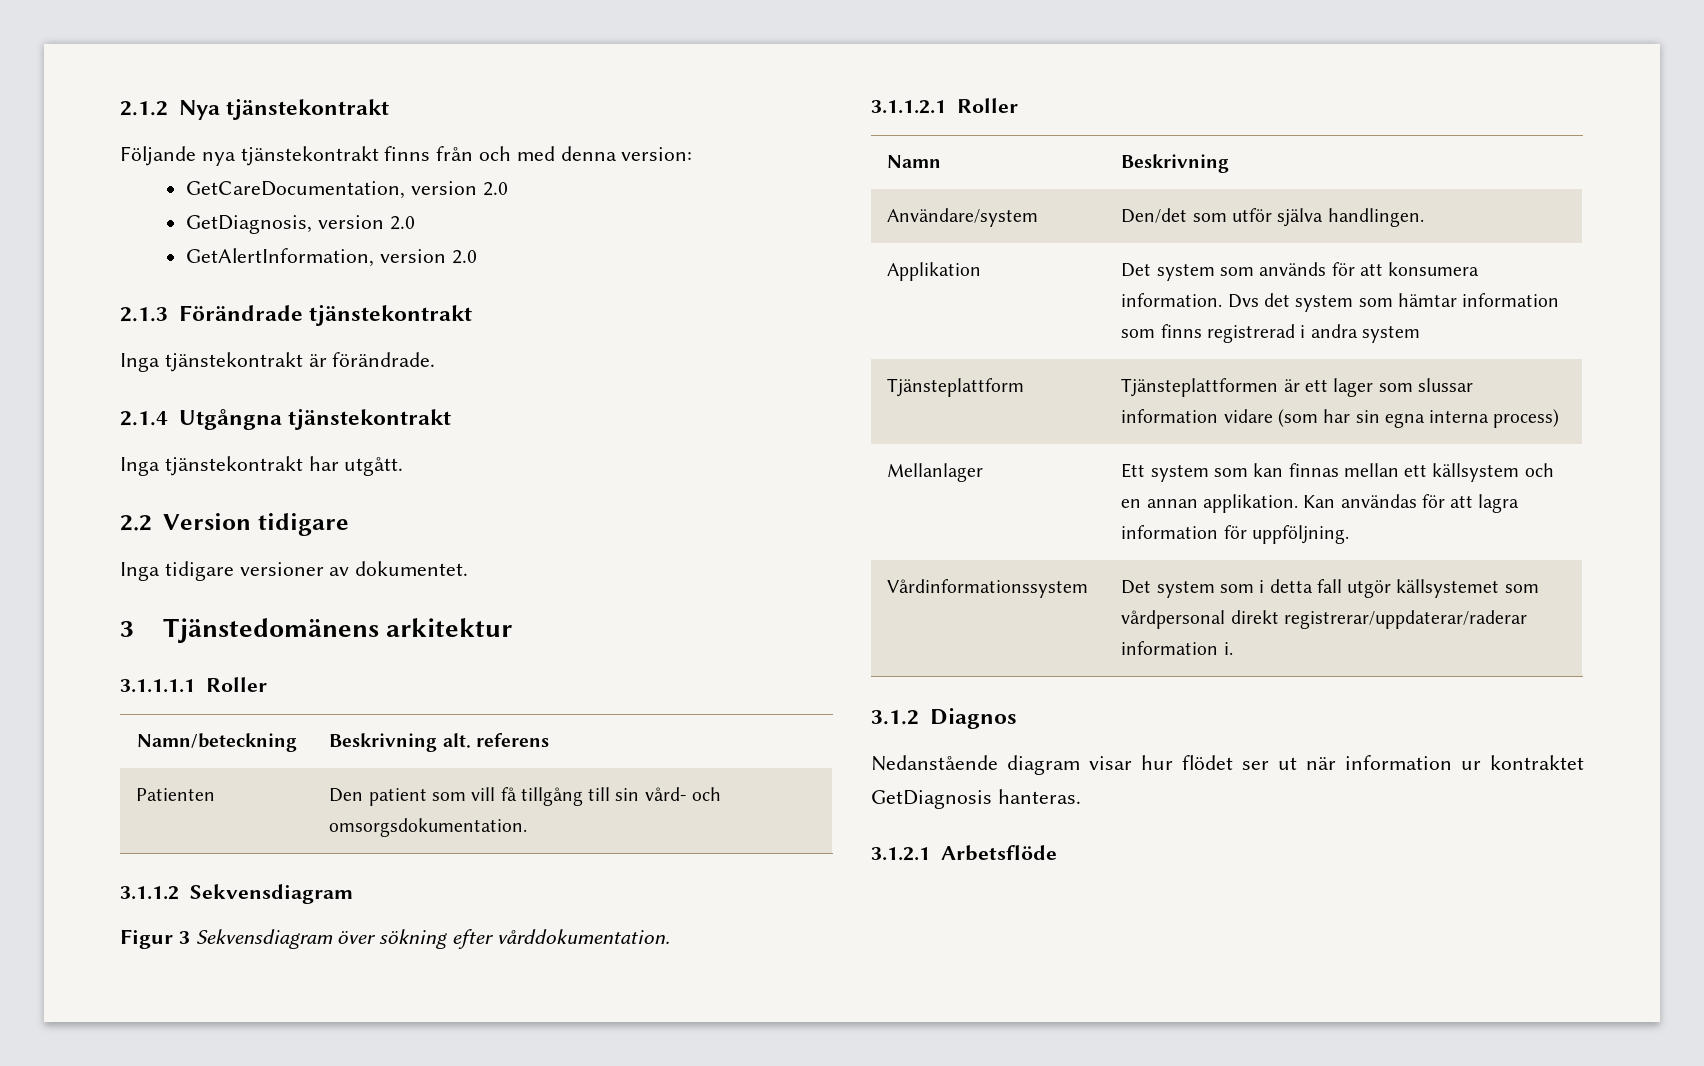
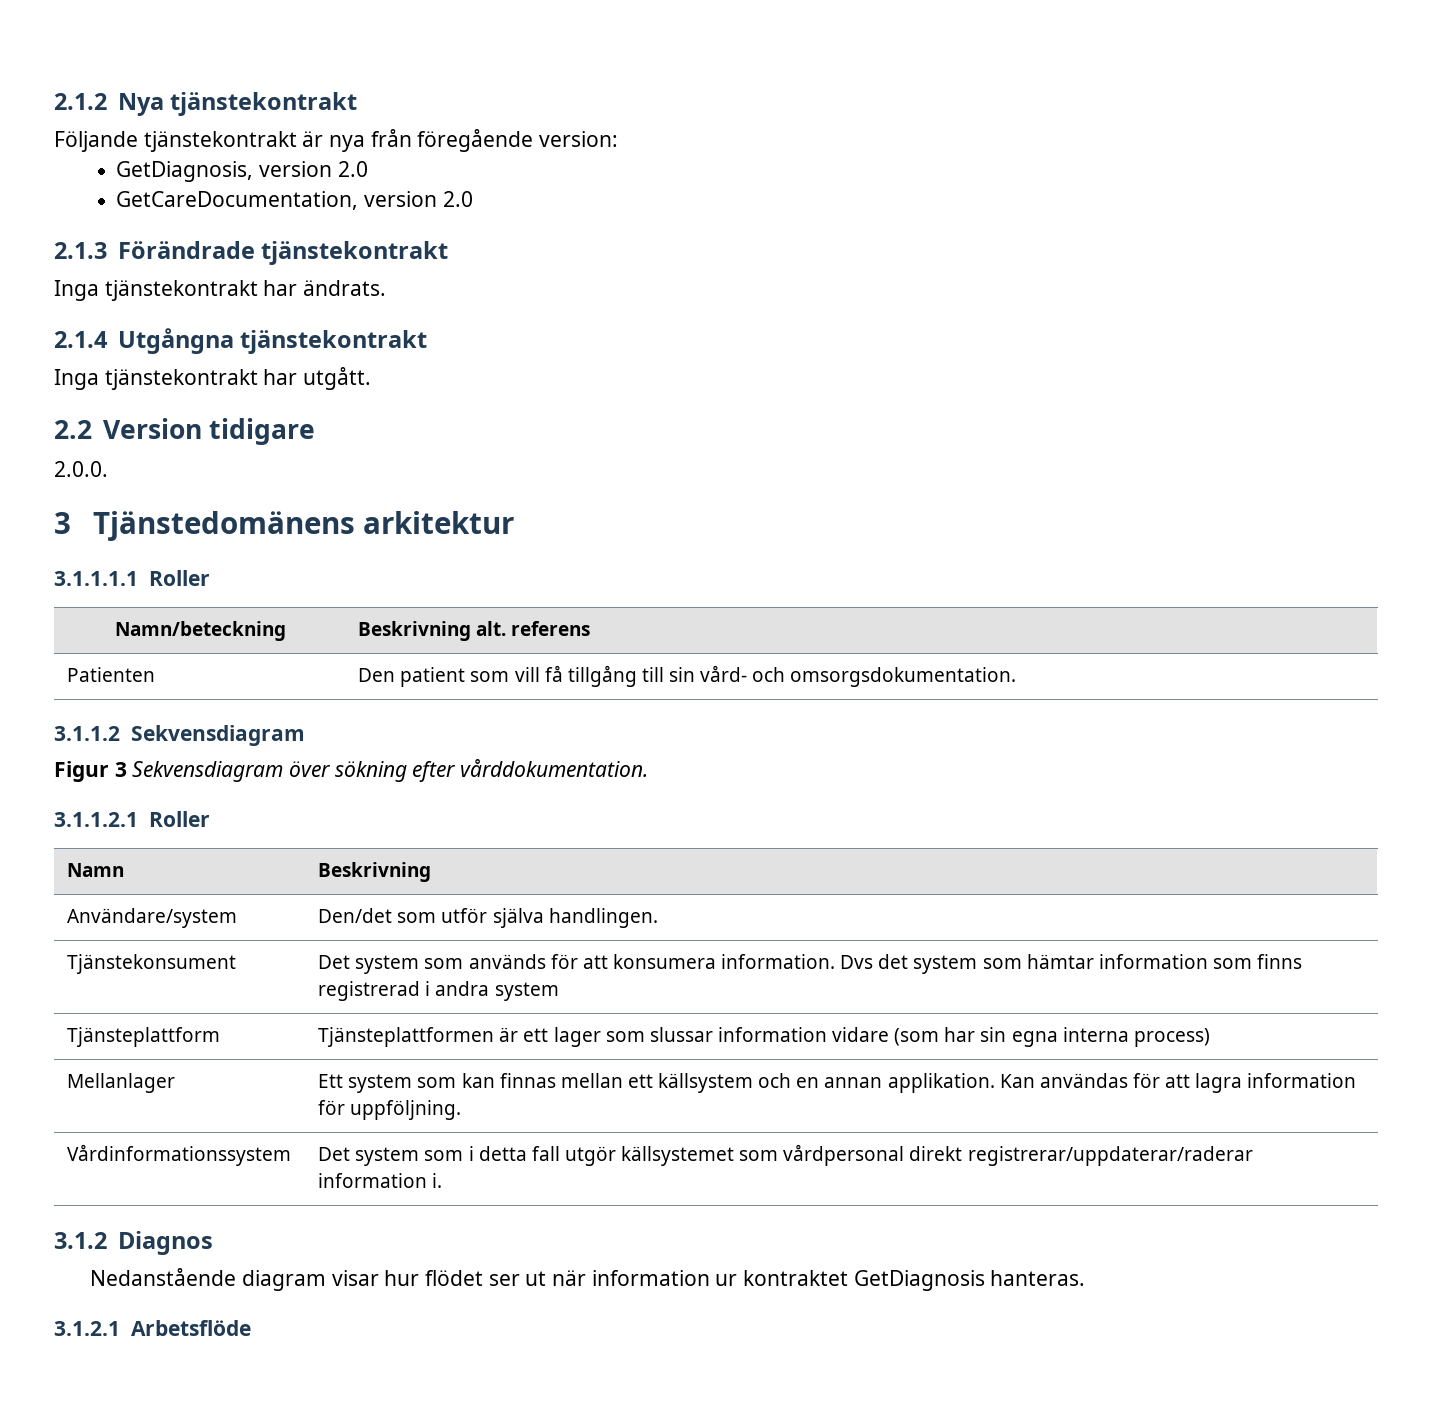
[201,146,693,166] [186,181,509,199] nya tjänstekontrakt finns från och med denna version: // GetCareDocumentation, version 2.0 -> [143,129,619,152] tjänstekontrakt är nya från föregående version:
[186,248,375,267] GetAlertInformation, -> [116,191,359,210] GetCareDocumentation,
[308,352,436,367] är förändrade. -> [263,280,387,296] har ändrats.
[120,561,469,581] Inga tidigare versioner av dokumentet. -> [54,461,108,477] 2.0.0.
[887,262,982,281] Applikation -> [67,954,237,974] Tjänstekonsument

